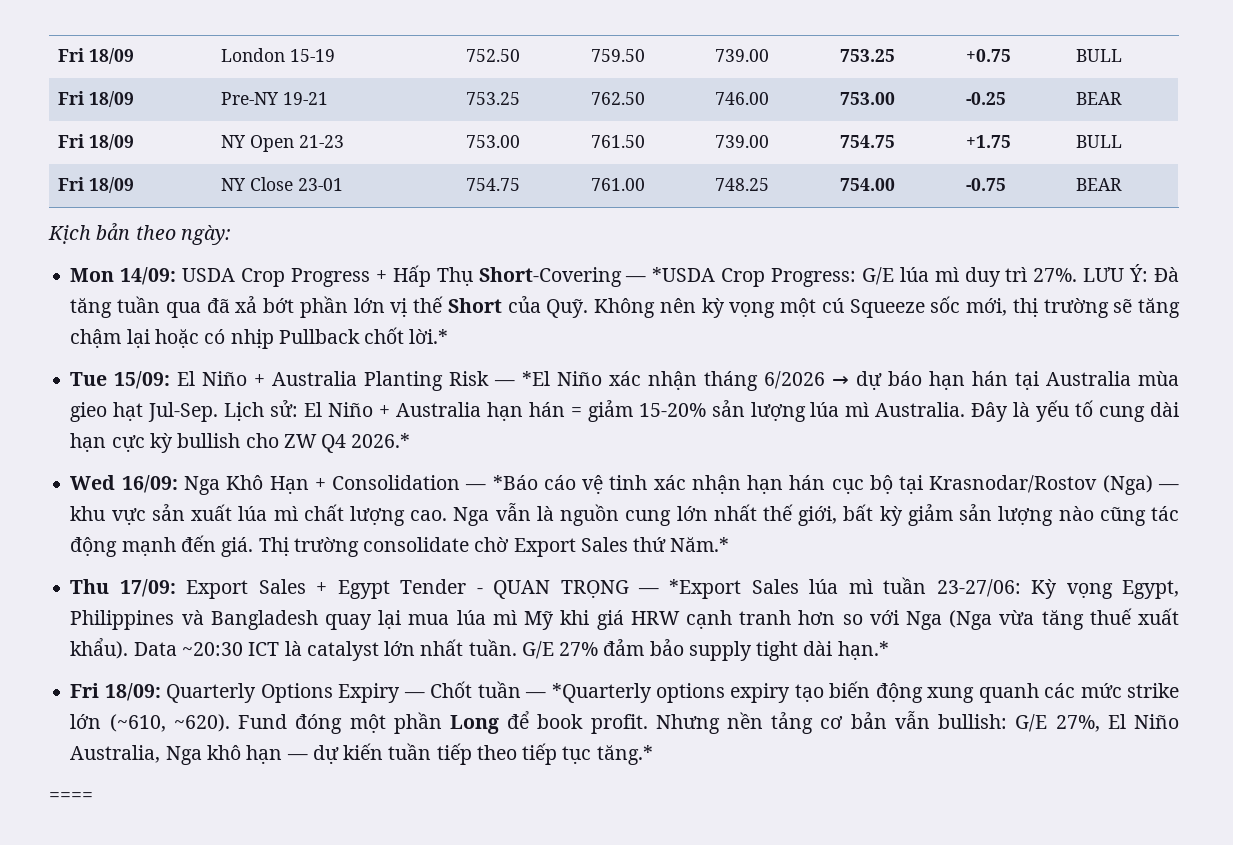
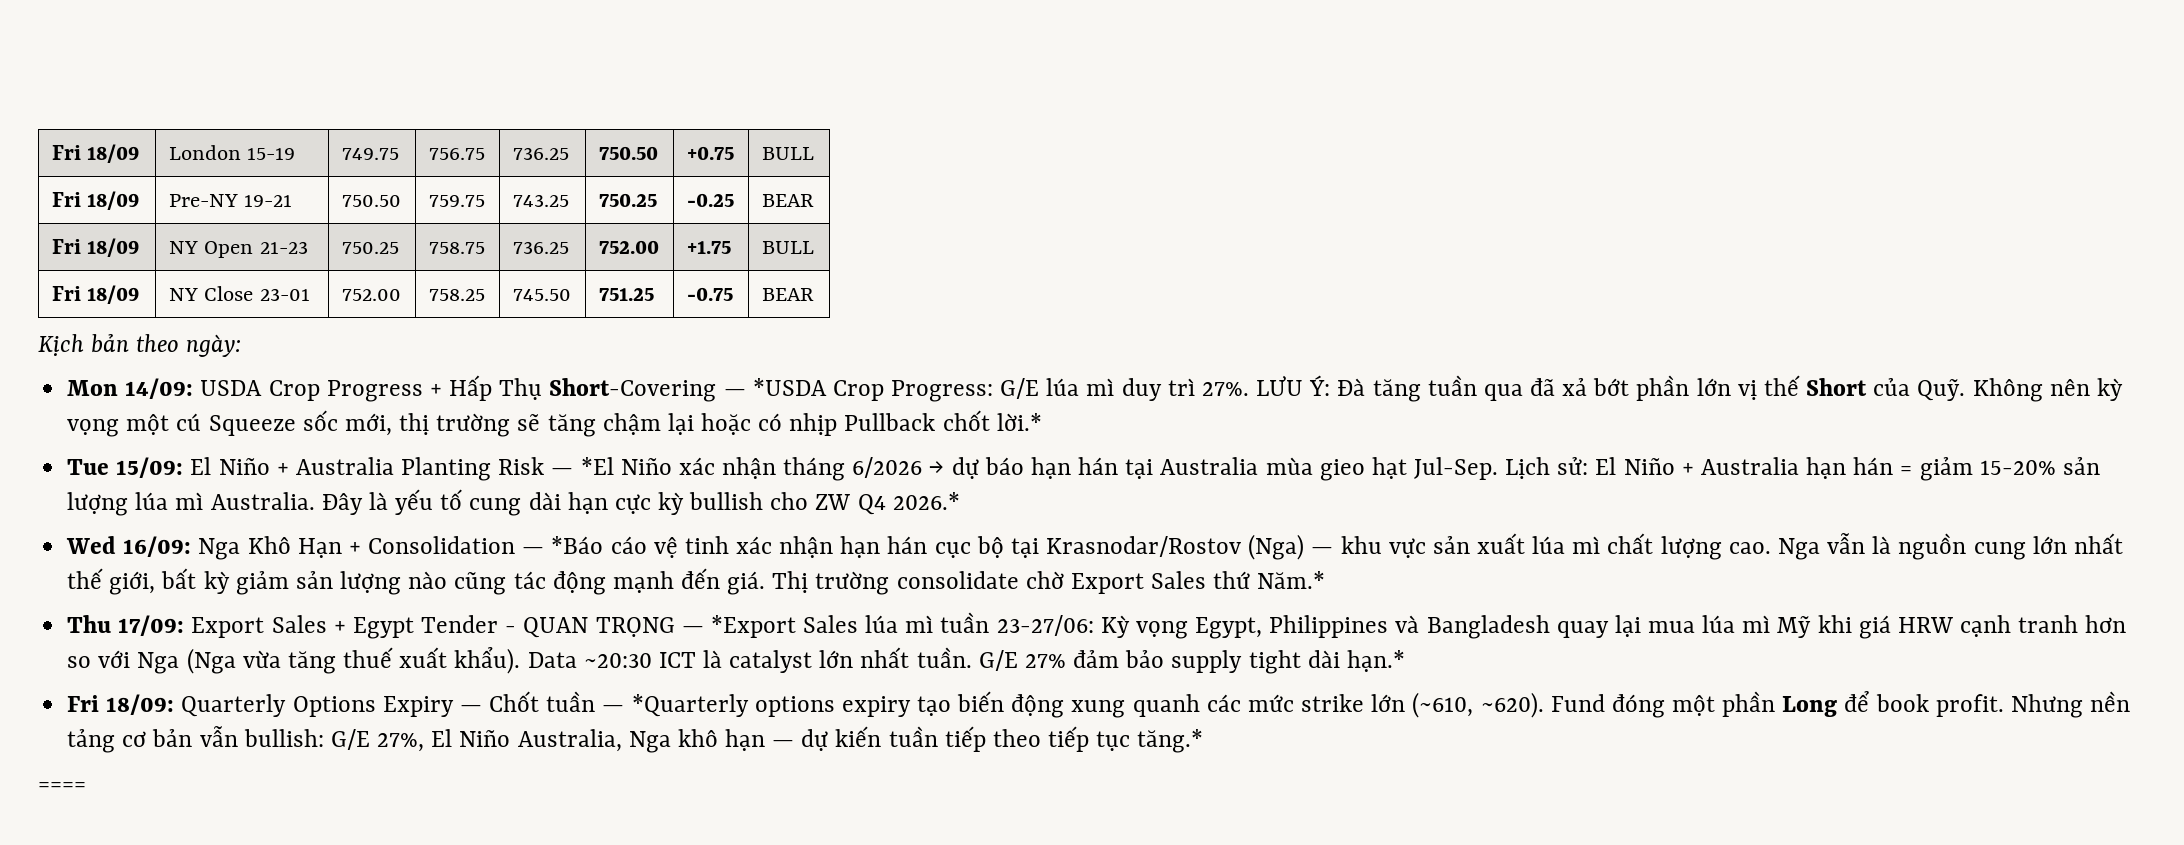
[466,49,521,62] [591,49,646,62] [715,49,770,62] [840,49,896,62] 752.50 | 759.50 | 739.00 | 753.25 -> [341,148,399,160] [428,148,485,160] [512,147,569,160] [598,146,658,160] 749.75 | 756.75 | 736.25 | 750.50
[466,92,521,105] [591,92,646,105] [715,92,770,105] [840,92,896,105] 753.25 | 762.50 | 746.00 | 753.00 -> [341,195,401,207] [428,195,485,207] [512,194,569,207] [598,193,657,207] 750.50 | 759.75 | 743.25 | 750.25
[466,135,521,148] [591,135,646,148] [715,135,770,148] [840,135,896,148] 753.00 | 761.50 | 739.00 | 754.75 -> [341,242,399,254] [428,242,485,254] [512,241,569,254] [598,240,659,254] 750.25 | 758.75 | 736.25 | 752.00
[466,178,521,191] [591,178,646,191] [715,178,770,191] [840,178,896,191] 754.75 | 761.00 | 748.25 | 754.00 -> [341,289,401,301] [428,289,485,301] [512,289,571,301] [598,288,654,301] 752.00 | 758.25 | 745.50 | 751.25

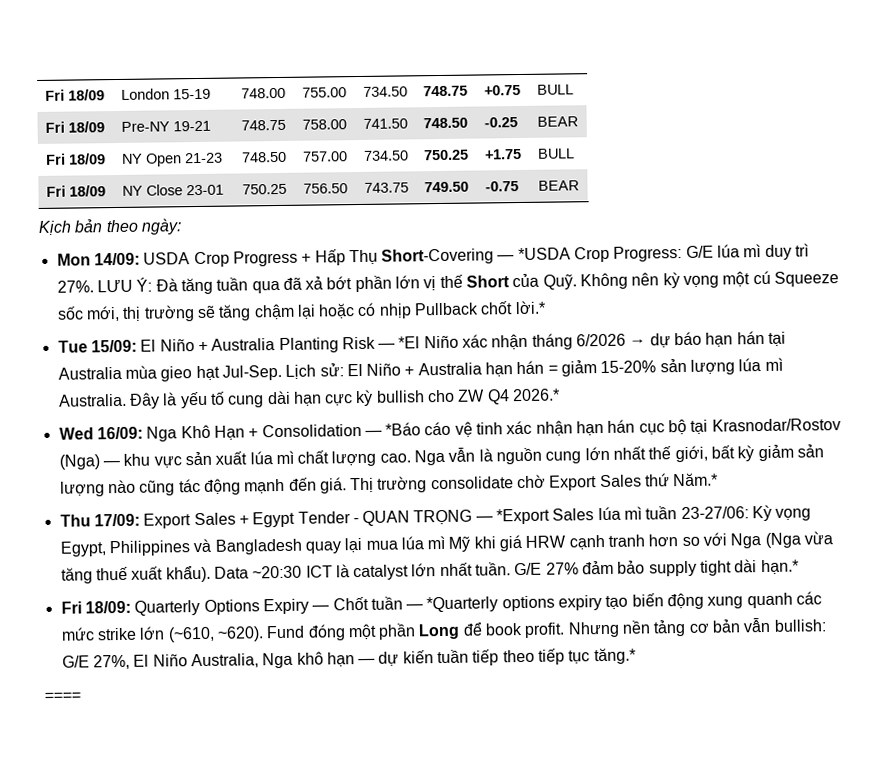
[341,148,399,160] [428,148,485,160] [512,147,569,160] [598,146,658,160] 749.75 | 756.75 | 736.25 | 750.50 -> [240,87,286,99] [301,87,347,98] [362,86,408,97] [422,85,468,97] 748.00 | 755.00 | 734.50 | 748.75
[341,195,401,207] [428,195,485,207] [512,194,569,207] [598,193,657,207] 750.50 | 759.75 | 743.25 | 750.25 -> [240,119,286,131] [301,119,347,130] [362,118,408,129] [422,117,468,129] 748.75 | 758.00 | 741.50 | 748.50
[341,242,399,254] [428,242,485,254] [512,241,569,254] [598,240,659,254] 750.25 | 758.75 | 736.25 | 752.00 -> [241,151,287,163] [302,151,348,162] [363,150,409,161] [423,149,469,161] 748.50 | 757.00 | 734.50 | 750.25
[341,289,401,301] [428,289,485,301] [512,289,571,301] [598,288,654,301] 752.00 | 758.25 | 745.50 | 751.25 -> [241,183,287,195] [302,183,348,194] [363,182,409,193] [423,181,469,193] 750.25 | 756.50 | 743.75 | 749.50

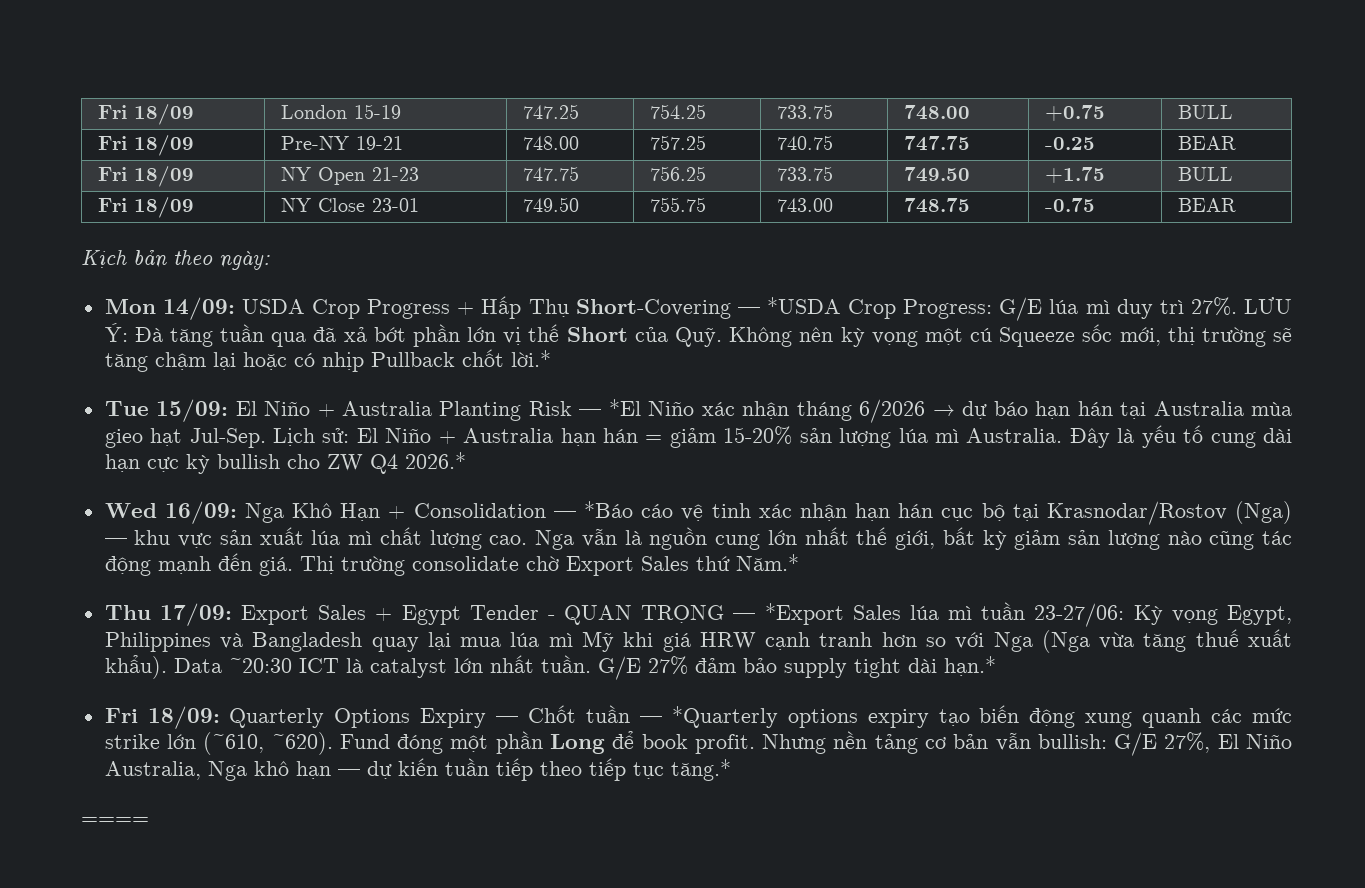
[240,87,286,99] [301,87,347,98] [362,86,408,97] [422,85,468,97] 748.00 | 755.00 | 734.50 | 748.75 -> [522,104,579,119] [649,104,706,119] [776,104,833,119] [903,105,970,120] 747.25 | 754.25 | 733.75 | 748.00
[240,119,286,131] [301,119,347,130] [362,118,408,129] [422,117,468,129] 748.75 | 758.00 | 741.50 | 748.50 -> [522,136,579,150] [649,135,706,150] [776,135,833,150] [903,136,970,151] 748.00 | 757.25 | 740.75 | 747.75
[241,151,287,163] [302,151,348,162] [363,150,409,161] [423,149,469,161] 748.50 | 757.00 | 734.50 | 750.25 -> [522,166,579,181] [649,166,706,181] [776,166,833,181] [903,167,970,182] 747.75 | 756.25 | 733.75 | 749.50
[241,183,287,195] [302,183,348,194] [363,182,409,193] [423,181,469,193] 750.25 | 756.50 | 743.75 | 749.50 -> [522,197,579,212] [649,197,706,212] [776,198,833,212] [903,198,970,213] 749.50 | 755.75 | 743.00 | 748.75

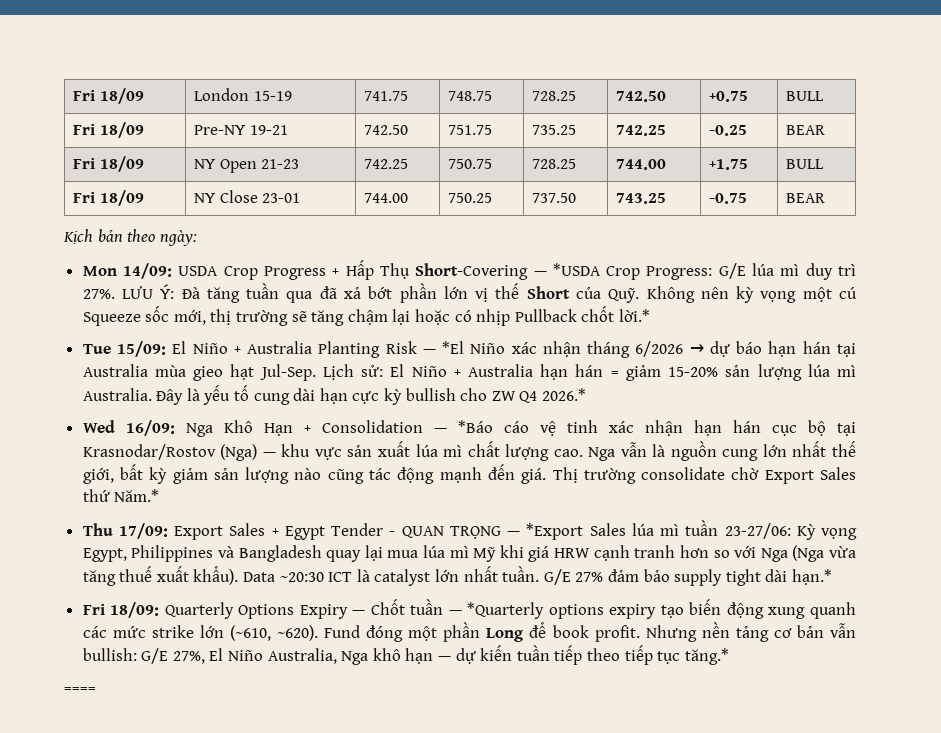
[522,104,579,119] [649,104,706,119] [776,104,833,119] [903,105,970,120] 747.25 | 754.25 | 733.75 | 748.00 -> [364,91,409,101] [448,91,493,101] [532,91,577,101] [616,91,667,102] 741.75 | 748.75 | 728.25 | 742.50
[522,136,579,150] [649,135,706,150] [776,135,833,150] [903,136,970,151] 748.00 | 757.25 | 740.75 | 747.75 -> [364,125,409,135] [448,125,493,135] [532,125,577,135] [616,125,667,136] 742.50 | 751.75 | 735.25 | 742.25
[522,166,579,181] [649,166,706,181] [776,166,833,181] [903,167,970,182] 747.75 | 756.25 | 733.75 | 749.50 -> [364,159,409,169] [448,159,493,169] [532,159,577,169] [616,159,667,170] 742.25 | 750.75 | 728.25 | 744.00
[522,197,579,212] [649,197,706,212] [776,198,833,212] [903,198,970,213] 749.50 | 755.75 | 743.00 | 748.75 -> [364,193,409,203] [448,193,493,203] [532,193,577,203] [616,193,667,204] 744.00 | 750.25 | 737.50 | 743.25

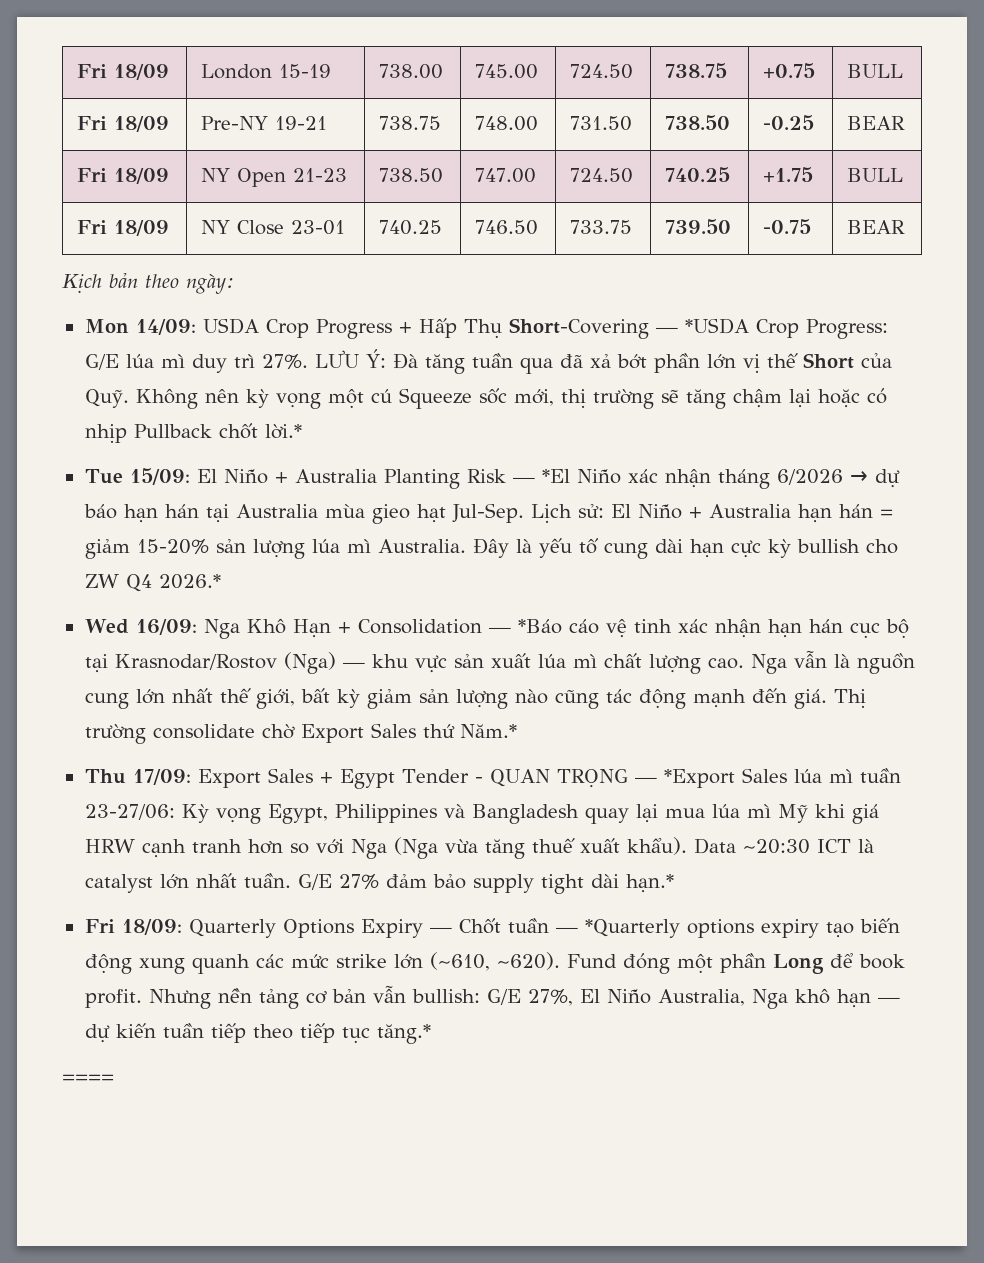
[364,91,409,101] [448,91,493,101] [532,91,577,101] [616,91,667,102] 741.75 | 748.75 | 728.25 | 742.50 -> [379,64,444,79] [475,64,539,79] [570,64,634,79] [665,63,728,78] 738.00 | 745.00 | 724.50 | 738.75
[364,125,409,135] [448,125,493,135] [532,125,577,135] [616,125,667,136] 742.50 | 751.75 | 735.25 | 742.25 -> [379,116,442,130] [475,116,539,131] [570,116,633,131] [665,115,731,130] 738.75 | 748.00 | 731.50 | 738.50
[364,159,409,169] [448,159,493,169] [532,159,577,169] [616,159,667,170] 742.25 | 750.75 | 728.25 | 744.00 -> [379,168,444,183] [475,168,537,183] [570,168,634,183] [665,167,731,182] 738.50 | 747.00 | 724.50 | 740.25
[364,193,409,203] [448,193,493,203] [532,193,577,203] [616,193,667,204] 744.00 | 750.25 | 737.50 | 743.25 -> [379,220,443,235] [475,220,539,235] [570,220,633,234] [665,219,732,234] 740.25 | 746.50 | 733.75 | 739.50

